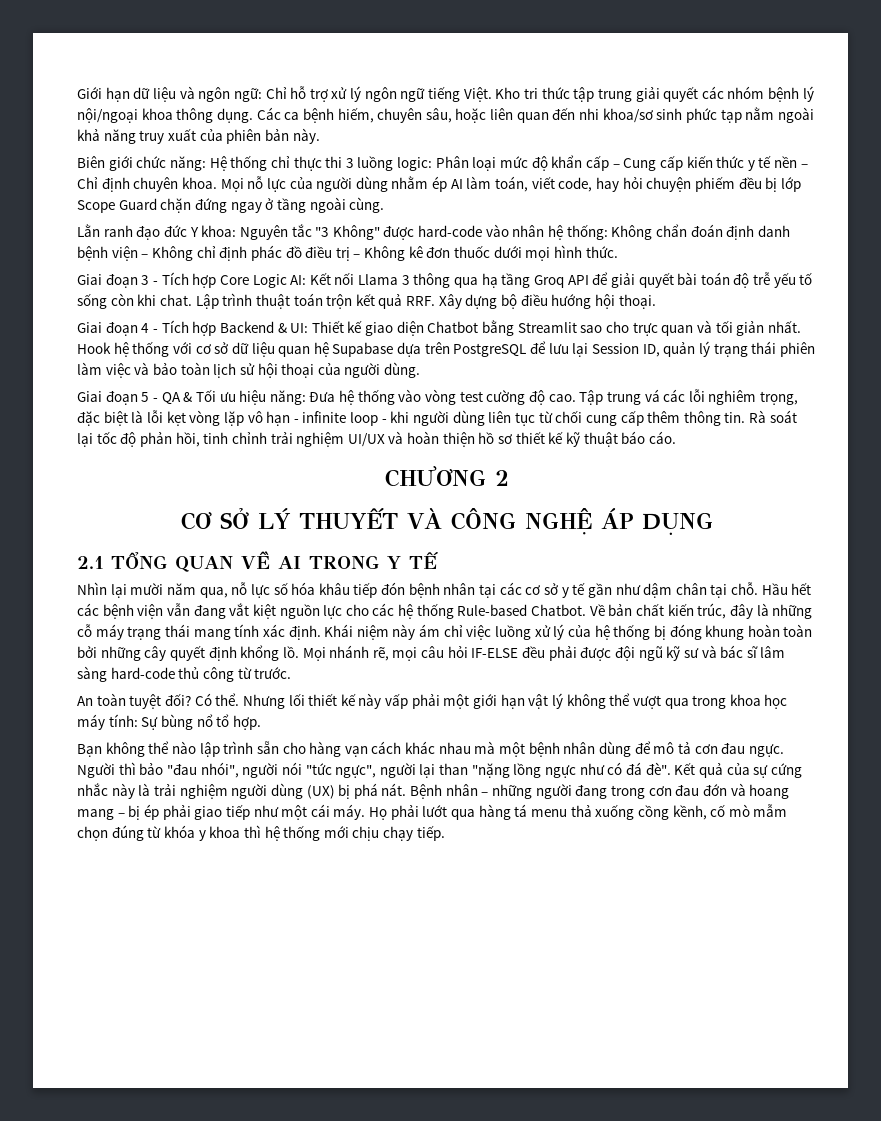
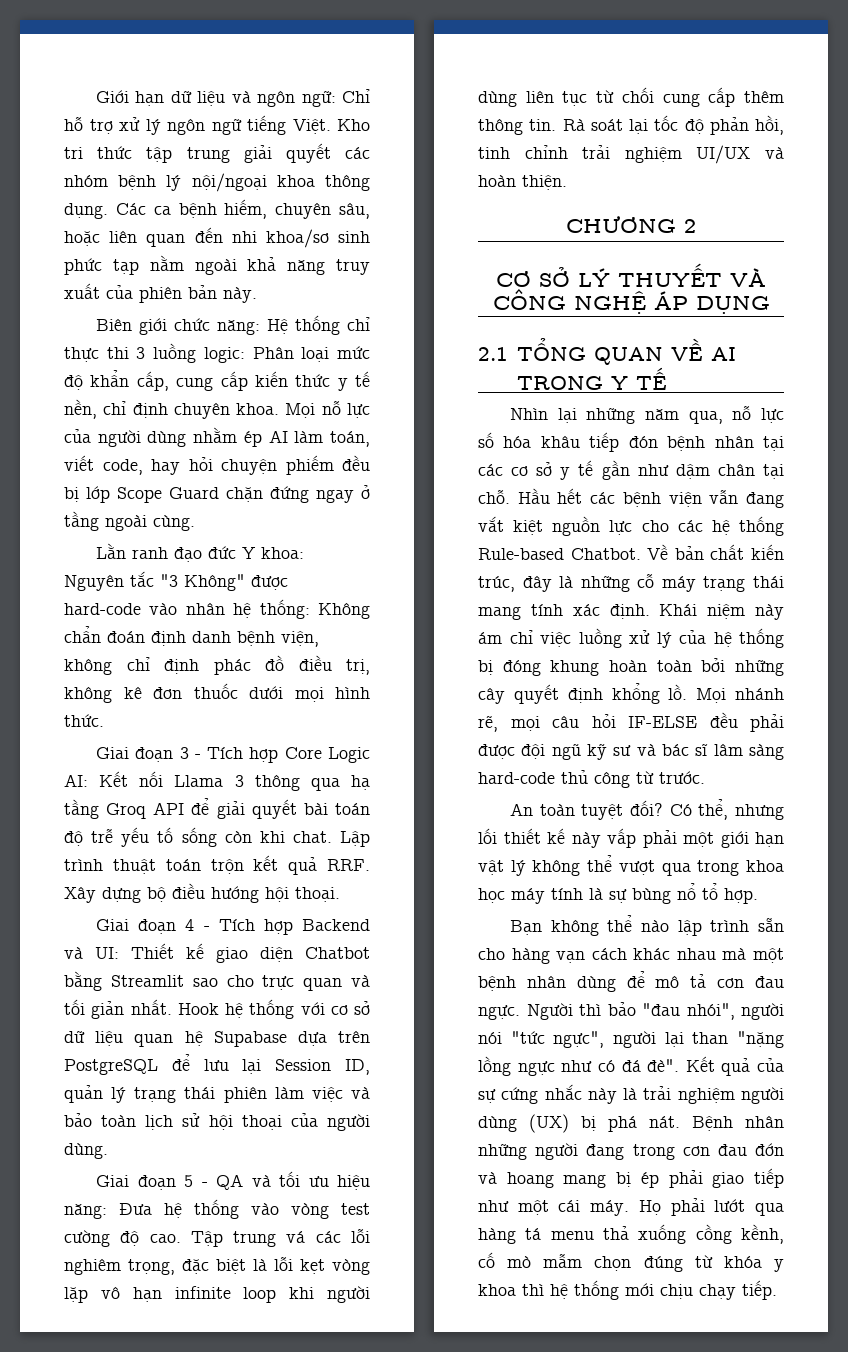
[585,155,657,171] cấp – Cung -> [136,371,214,391] cấp, cung
[774,156,808,168] [77,177,98,189] nền – Chỉ -> [64,399,127,419] nền, chỉ
[111,246,193,261] viện – Không -> [281,631,319,647] [64,658,112,675] viện, không
[335,246,406,261] trị – Không -> [346,659,370,675] [64,686,112,703] trị, không
[277,323,287,333] & -> [64,947,83,959] và
[183,389,216,402] & Tối -> [251,1171,301,1187] và tối
[293,419,299,423] - -> (162, 1294) none
[381,419,387,423] - -> (277, 1295) none
[442,431,676,447] thiện hồ sơ thiết kế kỹ thuật báo cáo. -> [522,175,567,190] thiện.
[130,583,164,595] mười -> [586,408,636,424] những
[215,693,285,709] thể. Nhưng -> [698,799,784,820] thể, nhưng
[108,714,159,730] tính: Sự -> [551,888,627,903] tính là sự
[481,792,489,796] – -> (784, 1121) none
[117,813,125,817] – -> (607, 1181) none

